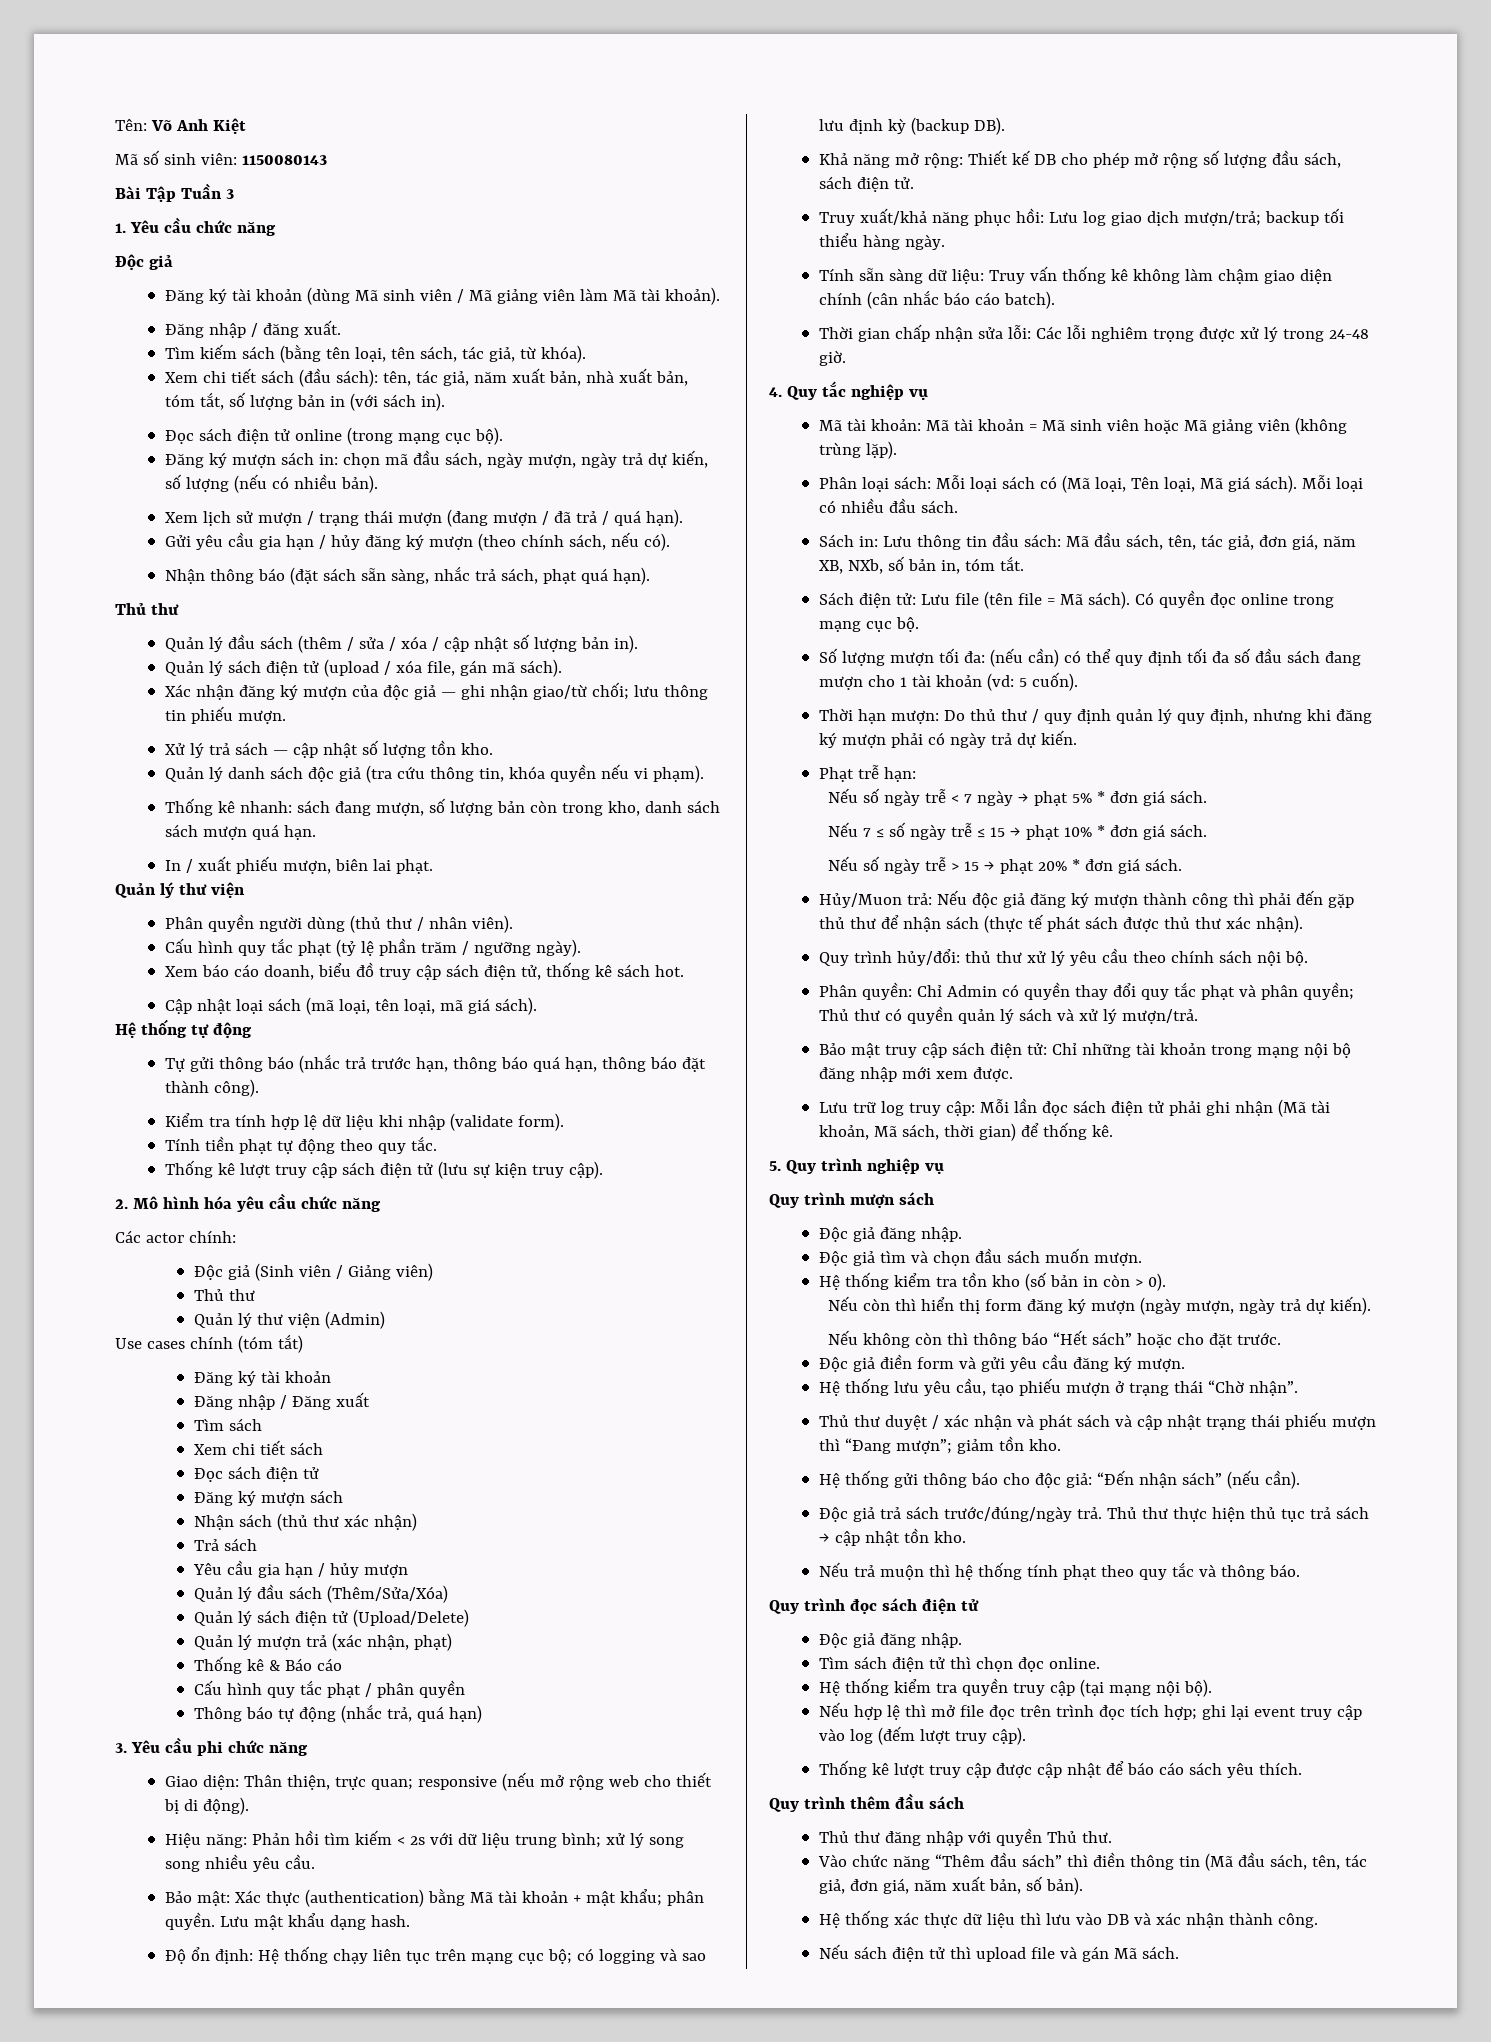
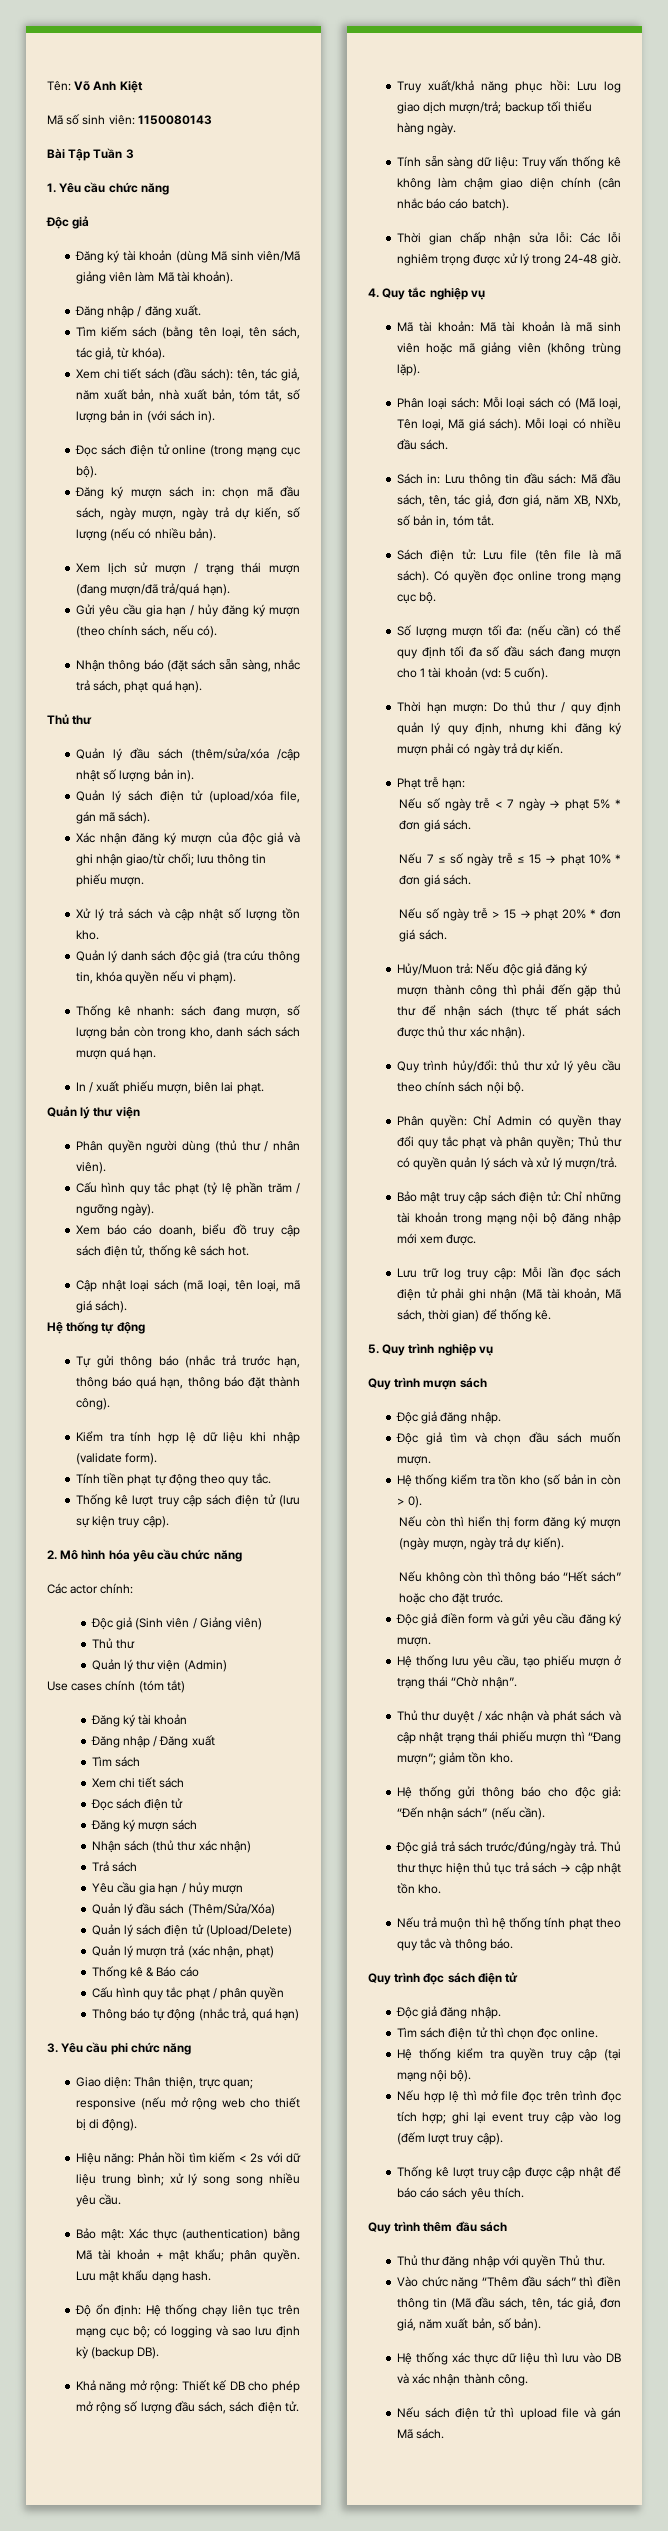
[419,289,492,303] viên / Mã -> [257,251,300,262] viên/Mã
[492,510,641,526] mượn / đã trả / quá -> [110,583,200,596] mượn/đã trả/quá
[297,635,469,653] (thêm / sửa / xóa / cập -> [190,748,300,761] (thêm/sửa/xóa /cập
[323,659,422,677] (upload / xóa -> [208,790,273,803] (upload/xóa
[440,692,456,697] — -> [288,832,300,843] và
[272,750,288,755] — -> [157,908,170,919] và
[1028,420,1065,431] = Mã -> [560,321,592,332] là mã
[1183,420,1207,431] Mã -> [458,343,475,353] mã
[1046,594,1083,605] = Mã -> [588,549,621,560] là mã

